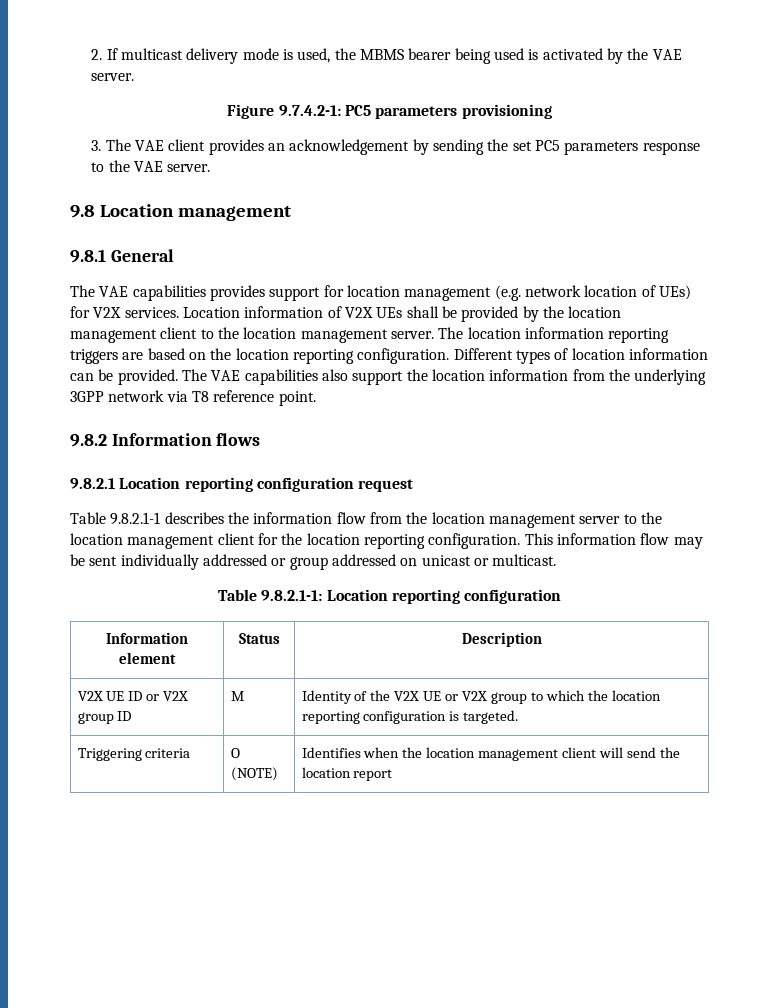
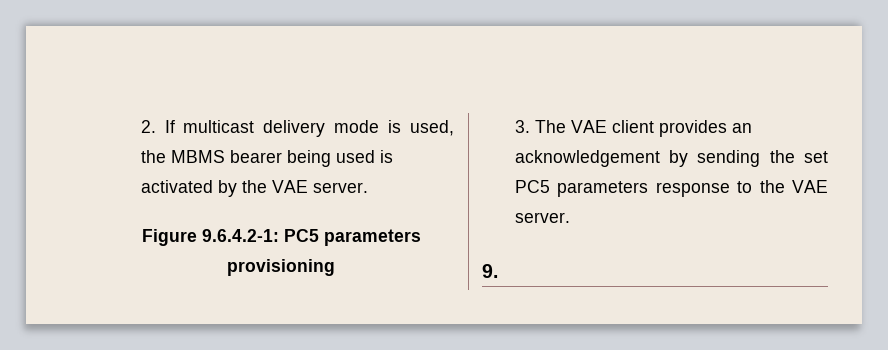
[278,105,341,116] 9.7.4.2-1: -> [201,229,279,242] 9.6.4.2-1:
[70,204,291,221] [70,249,174,263] [70,285,691,301] [70,306,622,322] [70,327,670,343] [70,348,708,364] [70,369,707,385] [70,390,316,406] [70,433,261,447] [70,477,414,492] [70,512,662,528] [70,533,703,549] [70,554,557,570] [217,589,562,604] [106,632,188,644] [119,652,176,664] [238,633,280,644] [461,632,542,647] [77,691,189,701] [77,711,132,724] [230,691,244,701] [301,690,661,704] [301,710,519,724] [77,748,191,761] [230,748,240,758] [230,767,278,781] [301,747,680,761] [301,767,393,781] 9.8 Location management // 9.8.1 General // The VAE capabilities provides support for location management (e.g. network location of UEs) for V2X services. Location information of V2X UEs shall be provided by the location management client to the location management server. The location information reporting triggers are based on the location reporting configuration. Different types of location information can be provided. The VAE capabilities also support the location information from the underlying 3GPP network via T8 reference point. // 9.8.2 Information flows // 9.8.2.1 Location reporting configuration request // Table 9.8.2.1-1 describes the information flow from the location management server to the location management client for the location reporting configuration. This information flow may be sent individually addressed or group addressed on unicast or multicast. // Table 9.8.2.1-1: Location reporting configuration // Information element | Status | Description // V2X UE ID or V2X group ID | M | Identity of the V2X UE or V2X group to which the location reporting configuration is targeted. // Triggering criteria | O (NOTE) | Identifies when the location management client will send the location report -> [482,264,498,278] 9.

